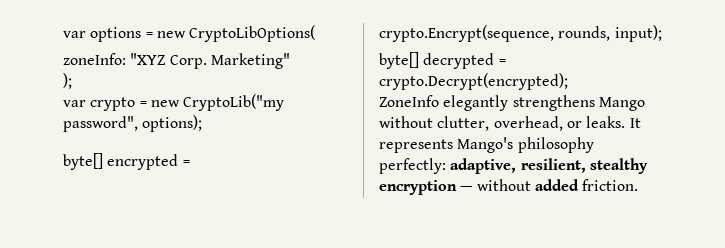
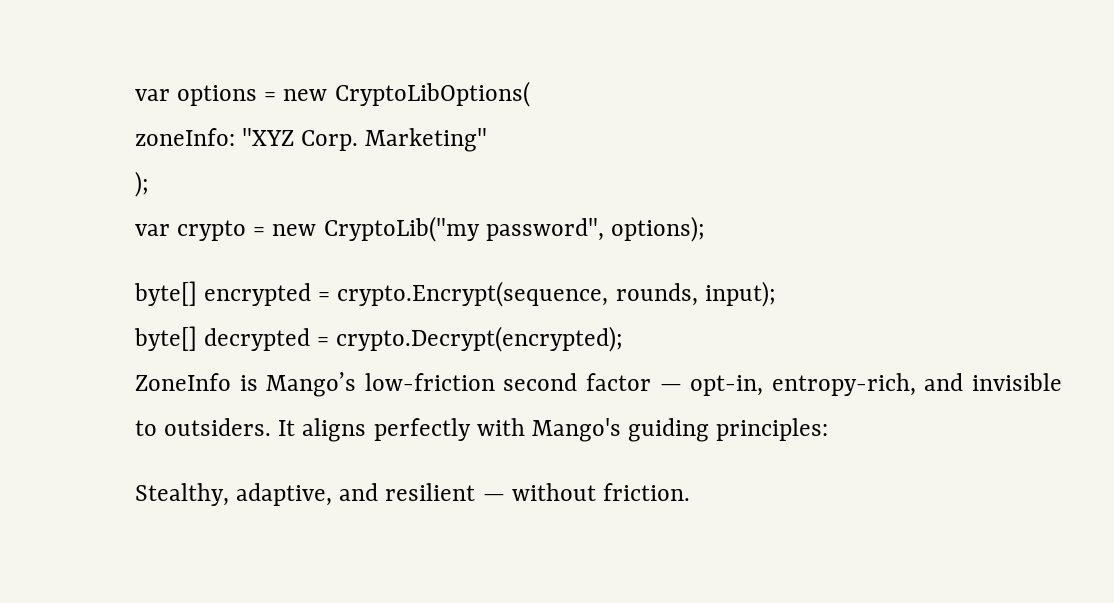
[443,95,645,111] [379,116,641,131] [379,137,594,153] [379,158,648,174] [379,180,457,195] elegantly strengthens Mango without clutter, overhead, or leaks. It represents Mango's philosophy perfectly: adaptive, resilient, stealthy encryption -> [239,372,1062,397] [135,418,829,442] [135,483,476,506] is Mango’s low-friction second factor — opt-in, entropy-rich, and invisible to outsiders. It aligns perfectly with Mango's guiding principles: // Stealthy, adaptive, and resilient
[534,179,579,191] added -> (596, 492) none

